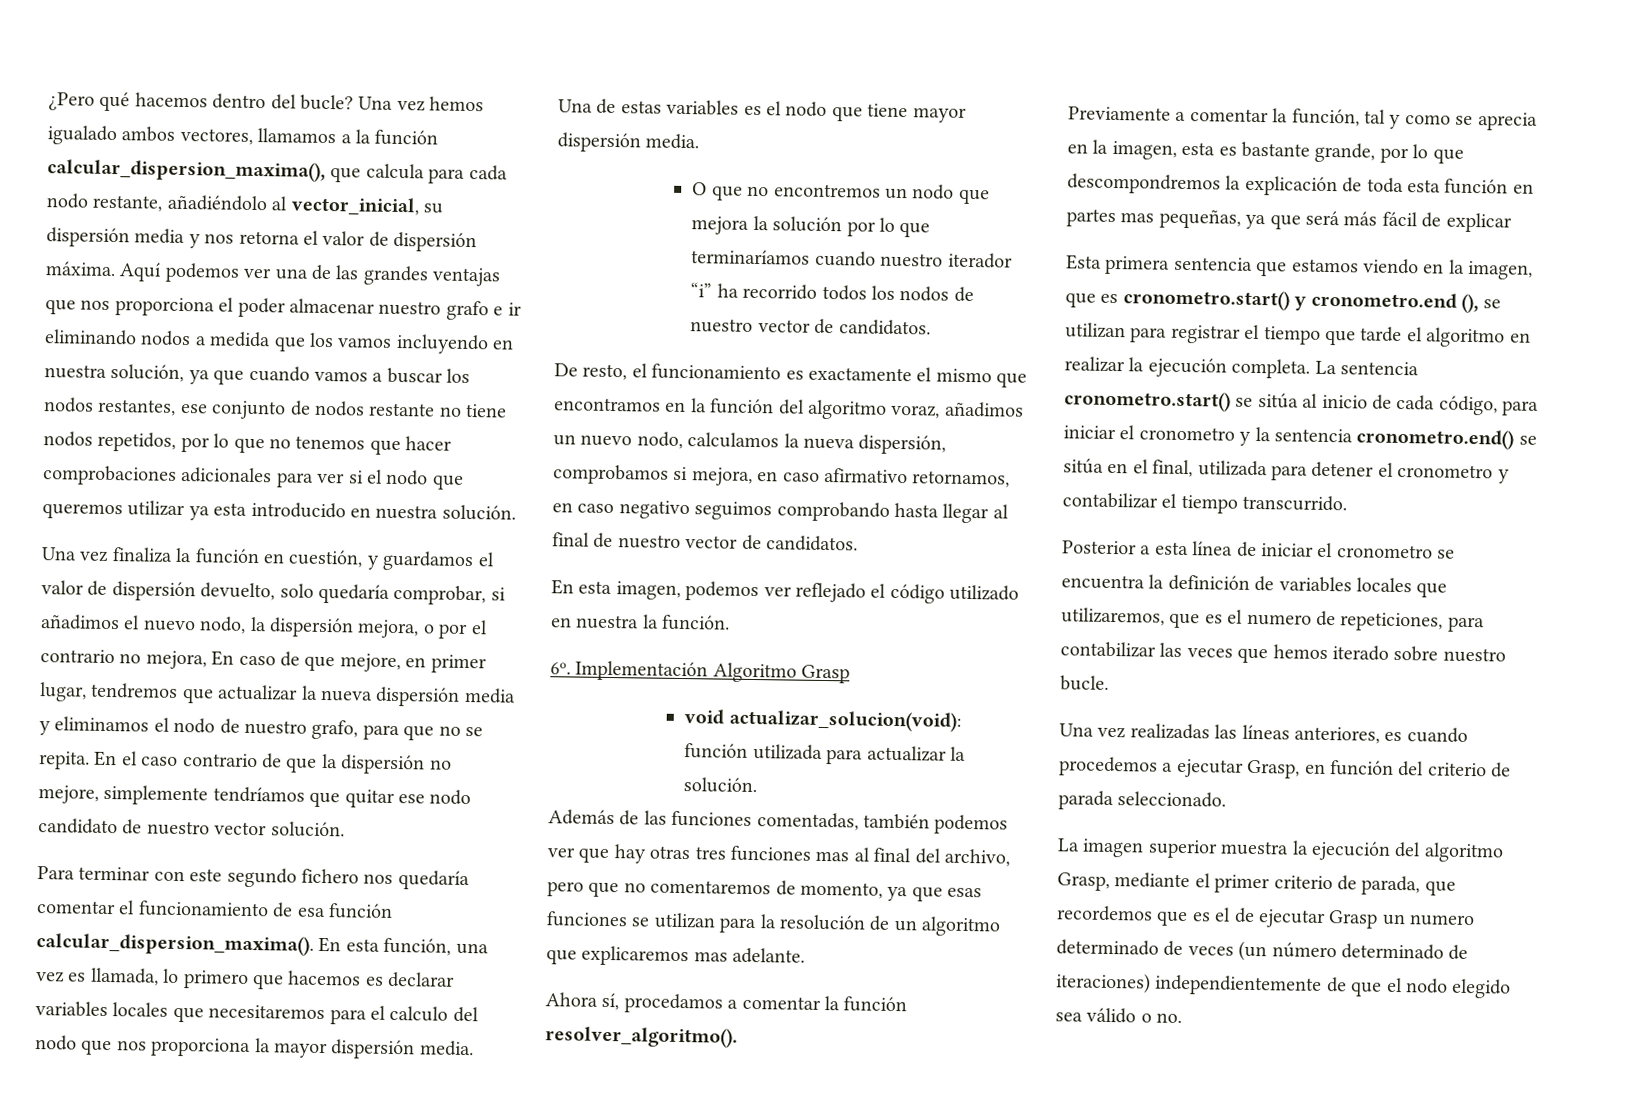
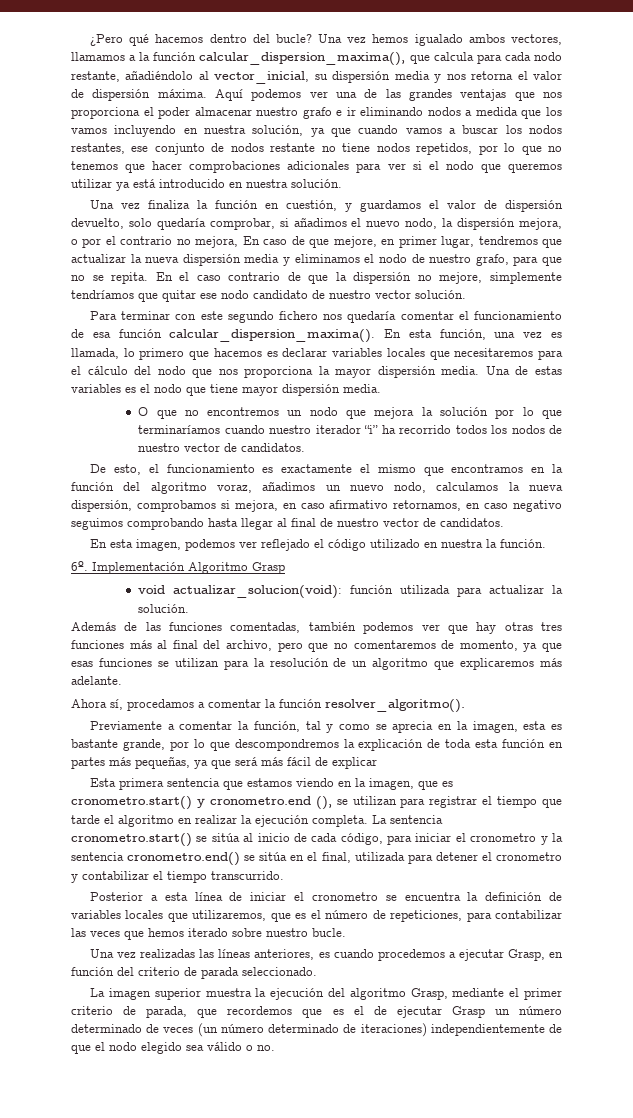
[213,502,248,516] esta -> [133,179,156,188] está
[389,1005,449,1022] calculo -> [87,366,128,375] cálculo
[582,363,628,381] resto, -> [113,464,141,475] esto,
[815,850,850,862] mas -> [129,640,152,649] más
[693,951,728,962] mas -> [540,658,563,667] más
[1120,212,1155,223] mas -> [109,757,131,766] más
[1246,613,1312,626] numero -> [325,910,369,919] número
[1409,914,1476,927] numero -> [518,1006,562,1015] número

